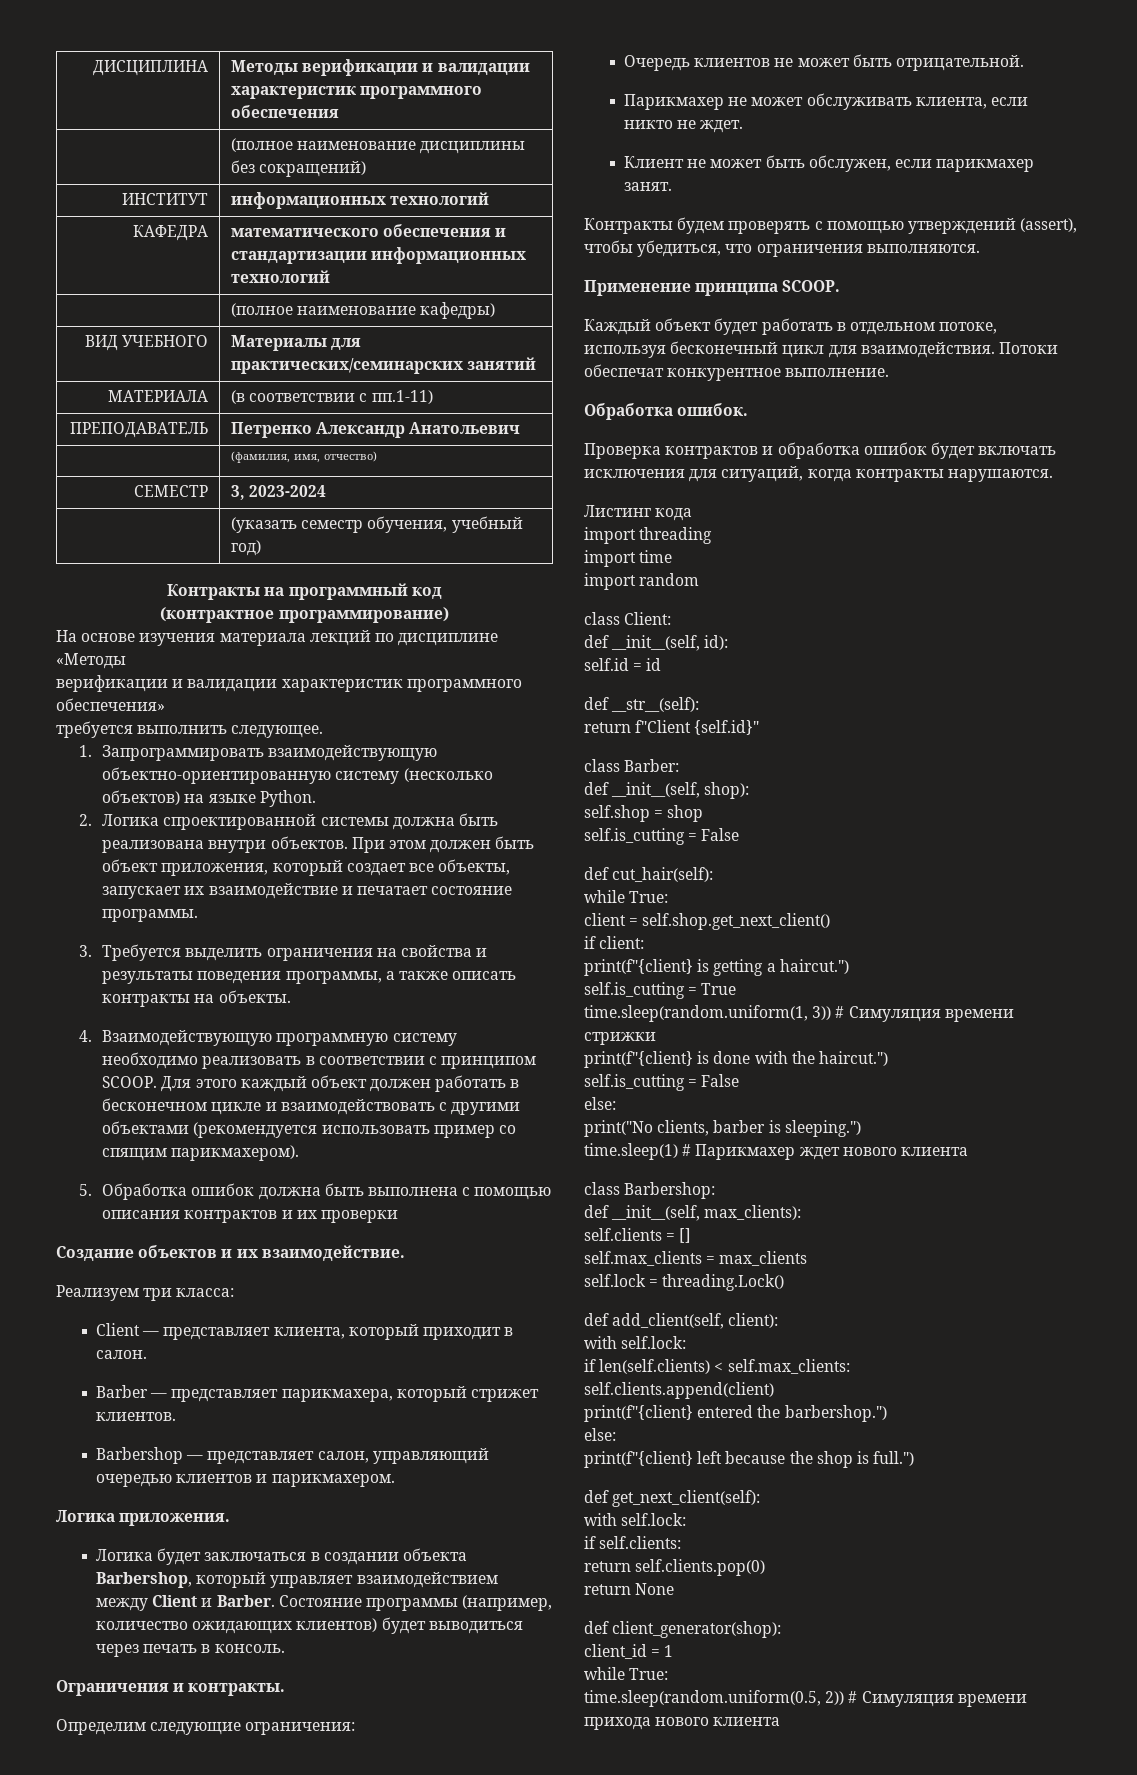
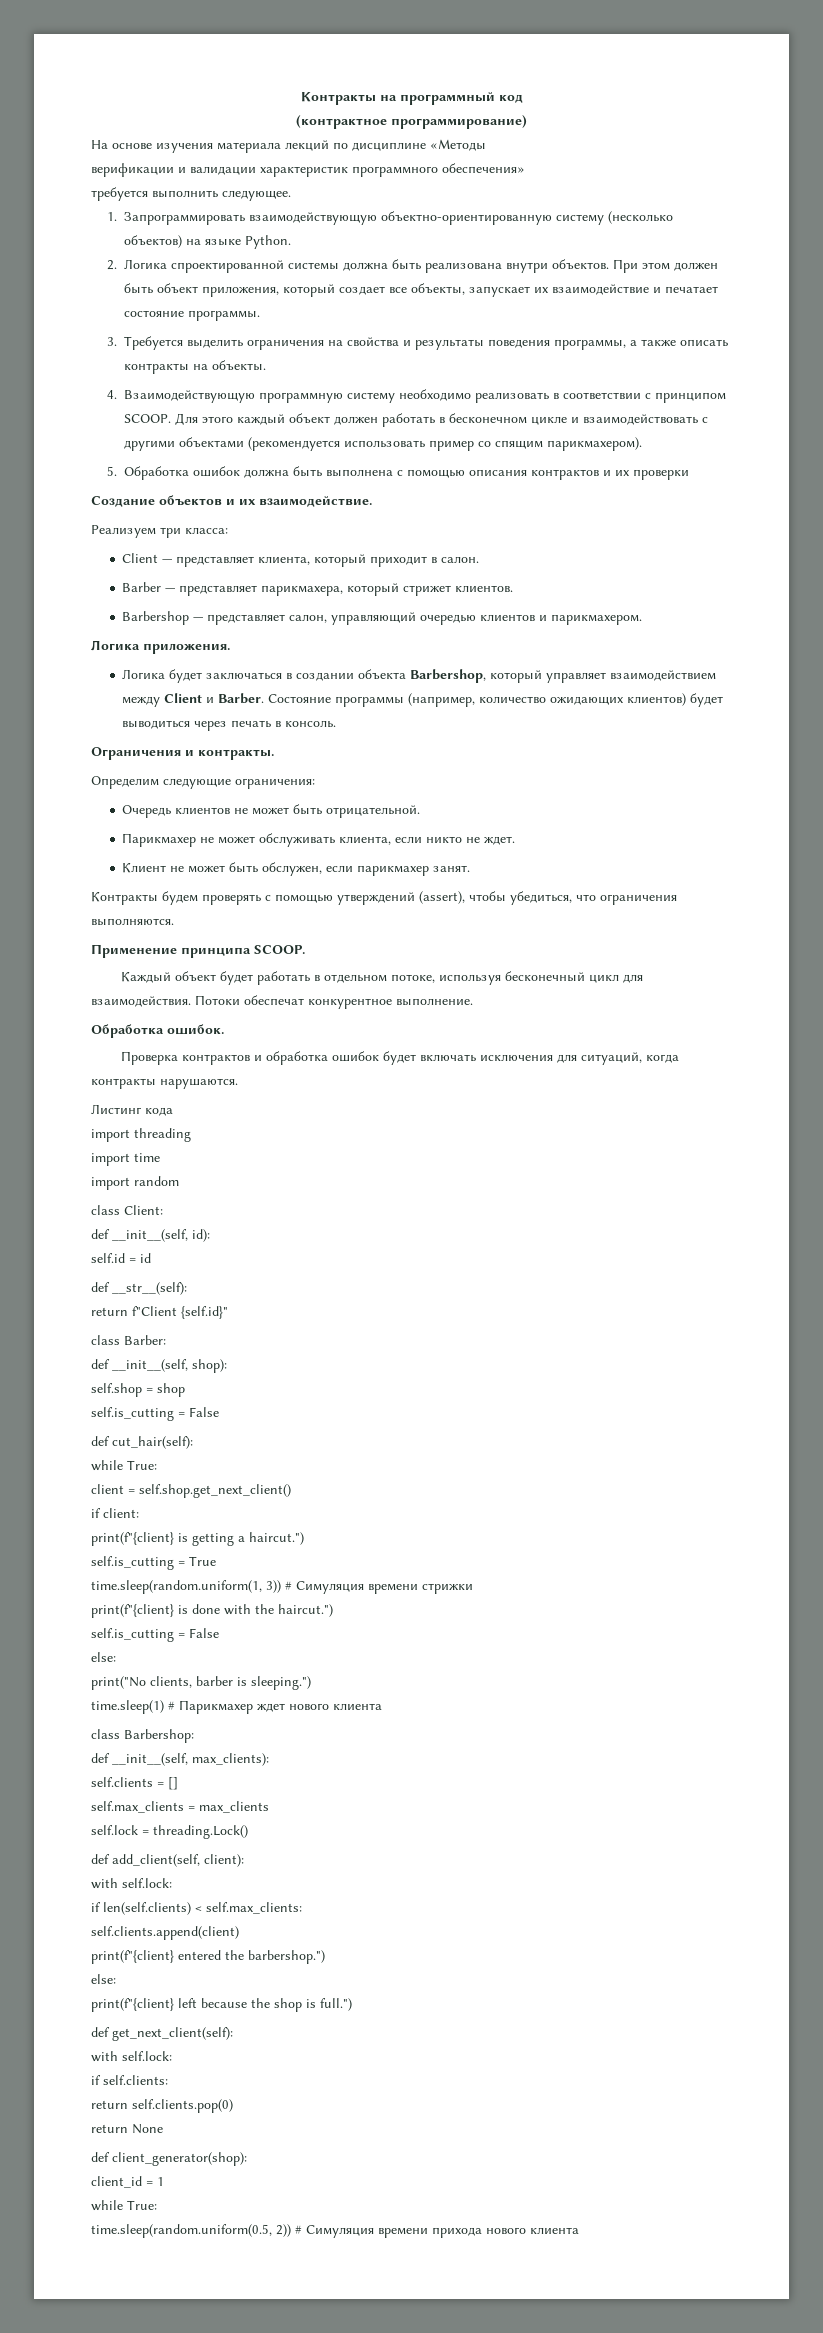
[92,60,208,76] [231,59,530,76] [231,86,483,99] [231,105,340,118] [231,138,526,154] [231,160,367,177] [121,193,208,205] [231,192,490,209] [132,225,208,241] [231,224,507,237] [231,247,527,264] [231,270,331,283] [231,302,496,319] [84,335,208,351] [231,335,362,351] [231,357,537,374] [107,390,208,402] [231,390,433,404] [69,422,208,438] [231,422,521,438] [231,451,378,463] [133,485,208,497] [231,485,327,500] [231,516,523,533] [231,540,262,556] ДИСЦИПЛИНА | Методы верификации и валидации характеристик программного обеспечения // | (полное наименование дисциплины без сокращений) // ИНСТИТУТ | информационных технологий // КАФЕДРА | математического обеспечения и стандартизации информационных технологий // | (полное наименование кафедры) // ВИД УЧЕБНОГО | Материалы для практических/семинарских занятий // МАТЕРИАЛА | (в соответствии с пп.1-11) // ПРЕПОДАВАТЕЛЬ | Петренко Александр Анатольевич // | (фамилия, имя, отчество) // СЕМЕСТР | 3, 2023-2024 // | (указать семестр обучения, учебный год) // -> (300, 98) none

